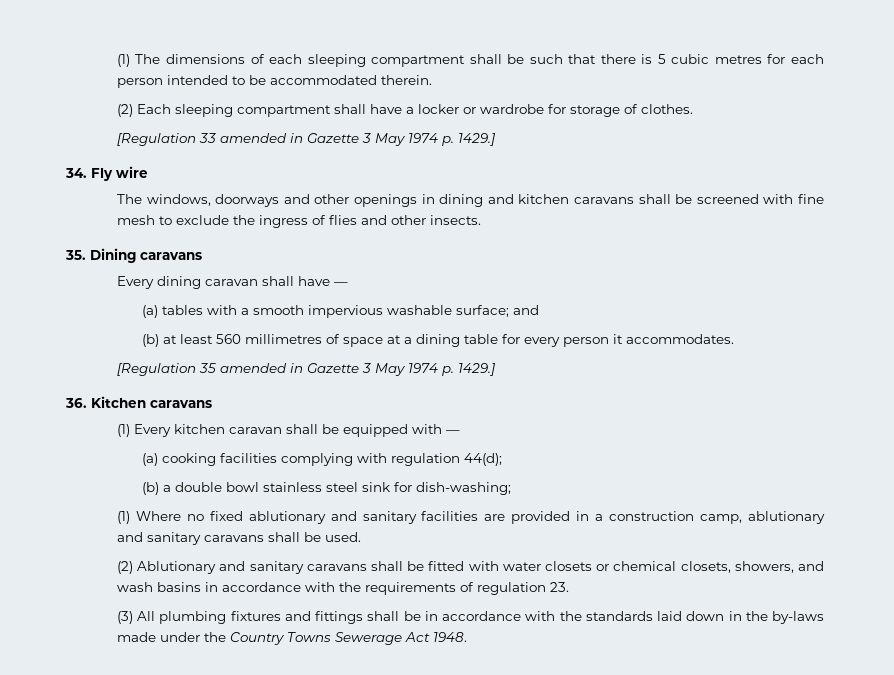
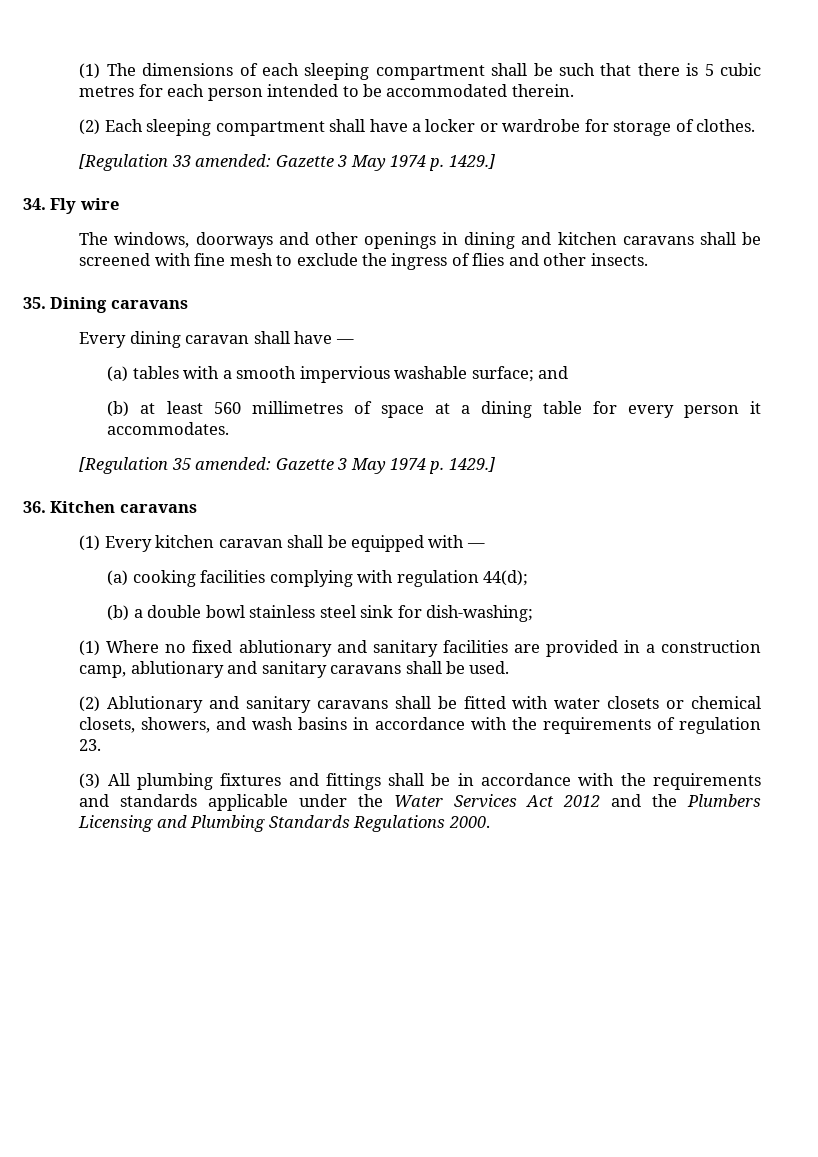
[219,133,303,143] amended in -> [195,154,272,167] amended:
[219,363,303,373] amended in -> [195,457,272,470] amended:
[585,611,824,624] [116,632,467,645] standards laid down in the by-laws made under the Country Towns Sewerage Act 1948. -> [653,773,761,790] [79,794,762,811] [78,815,490,832] requirements and standards applicable under the Water Services Act 2012 and the Plumbers Licensing and Plumbing Standards Regulations 2000.

